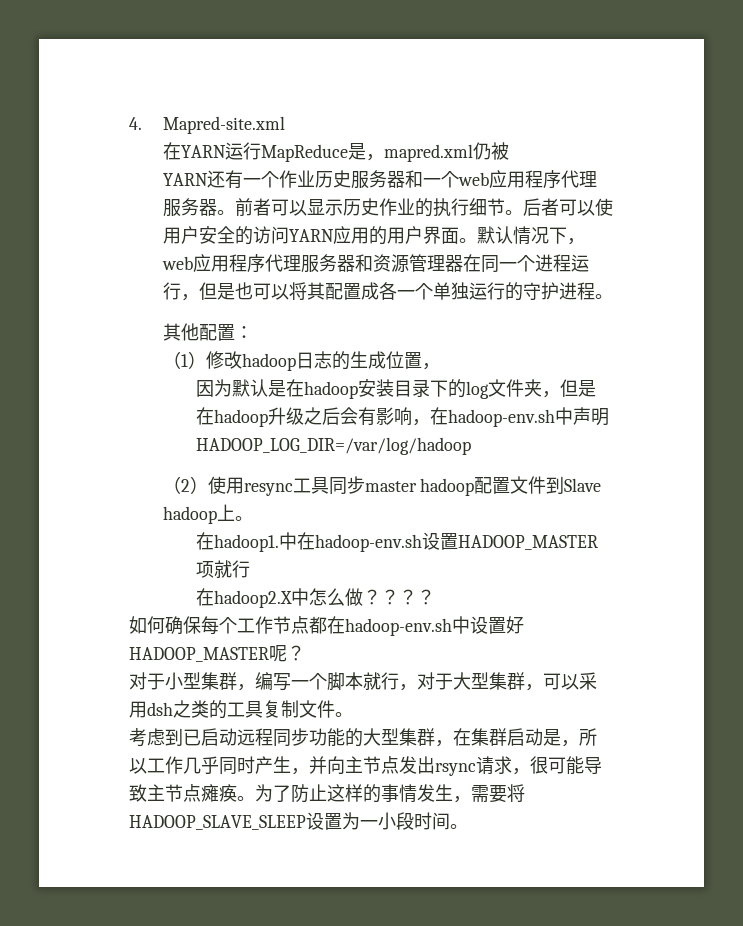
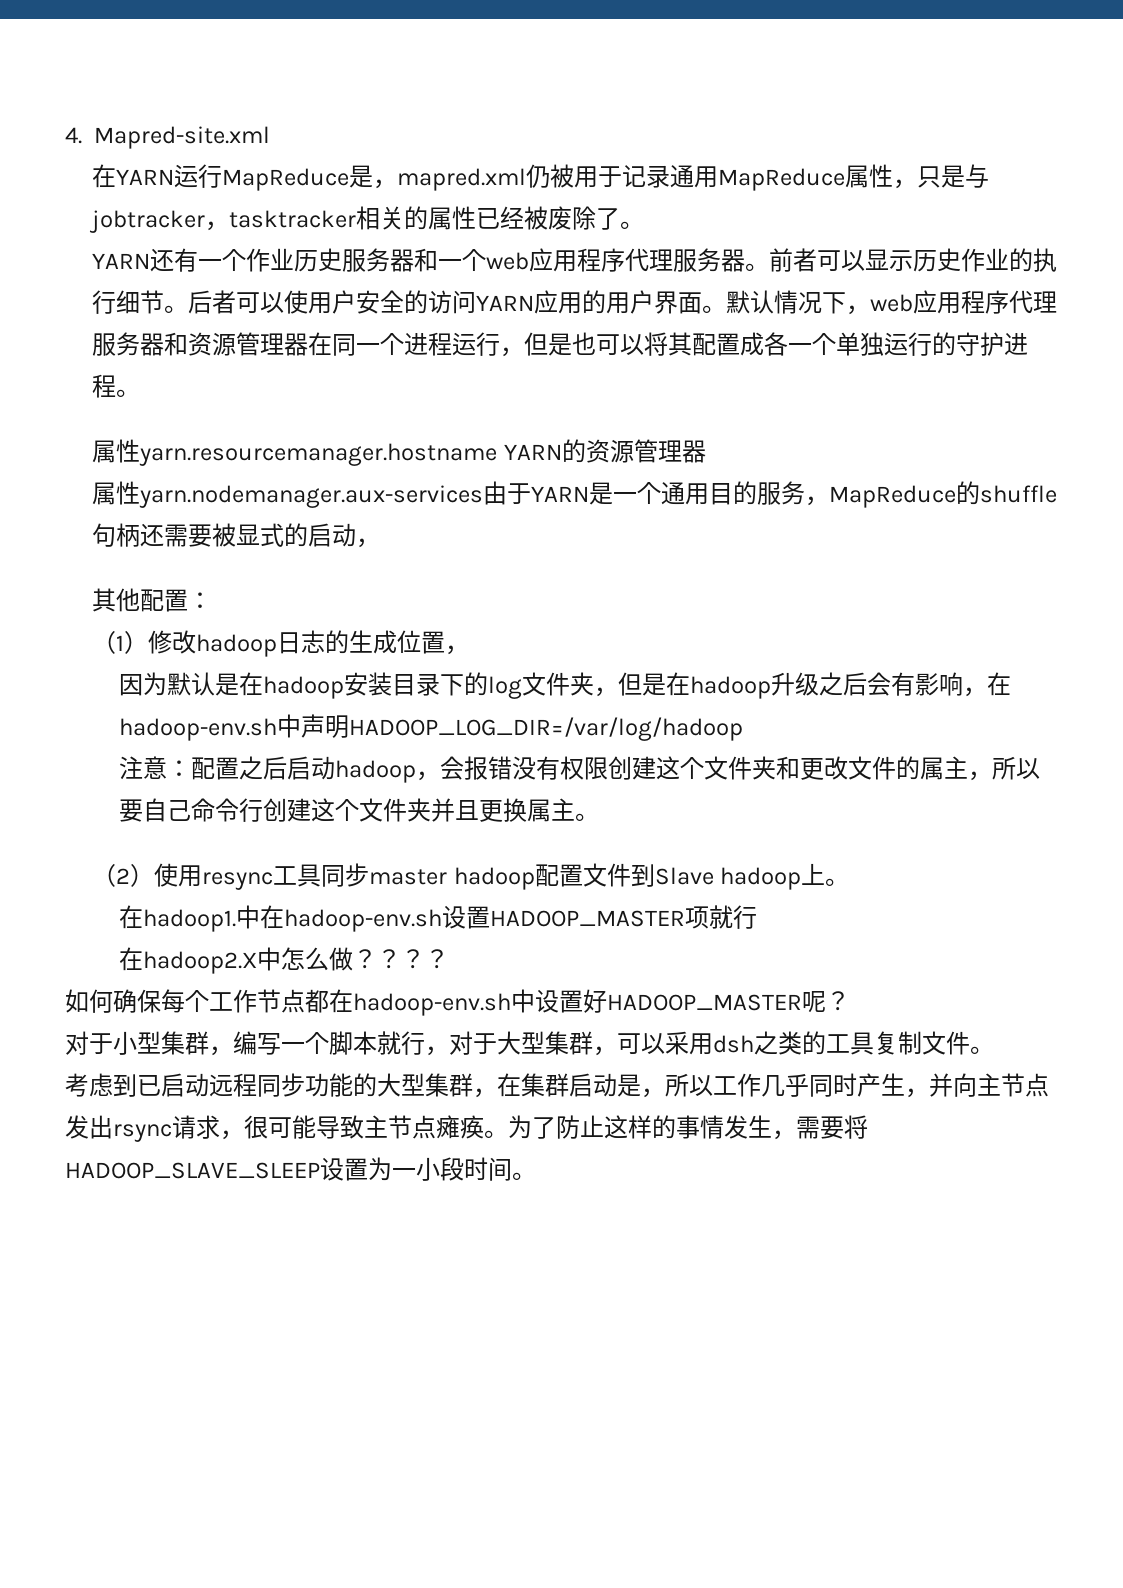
(509, 151) none -> [574,164,990,191] [89,206,645,233] 用于记录通用MapReduce属性，只是与jobtracker，tasktracker相关的属性已经被废除了。
(613, 296) none -> [92,439,706,466] [92,481,1058,508] [92,523,381,548] // 属性yarn.resourcemanager.hostname YARN的资源管理器 // 属性yarn.nodemanager.aux-services由于YARN是一个通用目的服务，MapReduce的shuffle句柄还需要被显式的启动，
(472, 446) none -> [119,756,1041,783] [119,798,600,822] // 注意：配置之后启动hadoop，会报错没有权限创建这个文件夹和更改文件的属主，所以要自己命令行创建这个文件夹并且更换属主。

